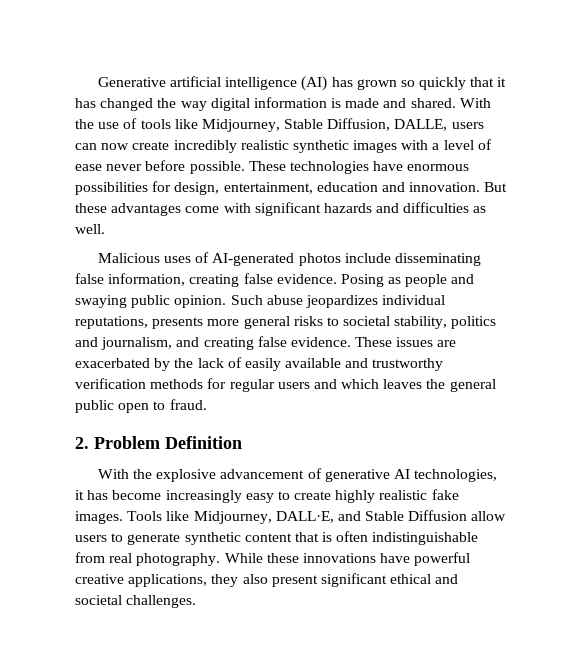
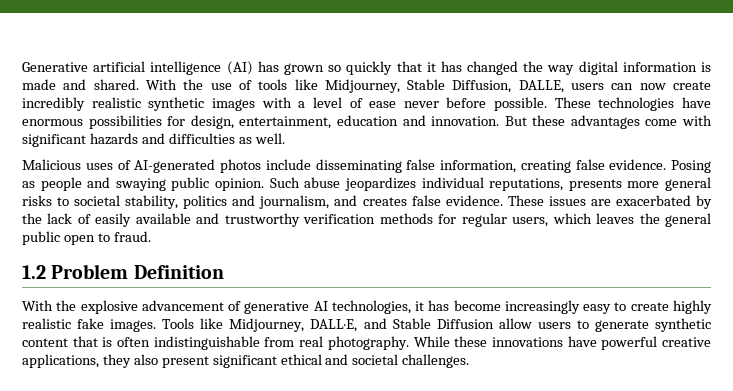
[203,337,254,350] creating -> [362,197,407,206] creates
[277,379,337,389] users and -> [512,217,549,227] users,
[75,437,89,449] 2. -> [22,265,46,279] 1.2

